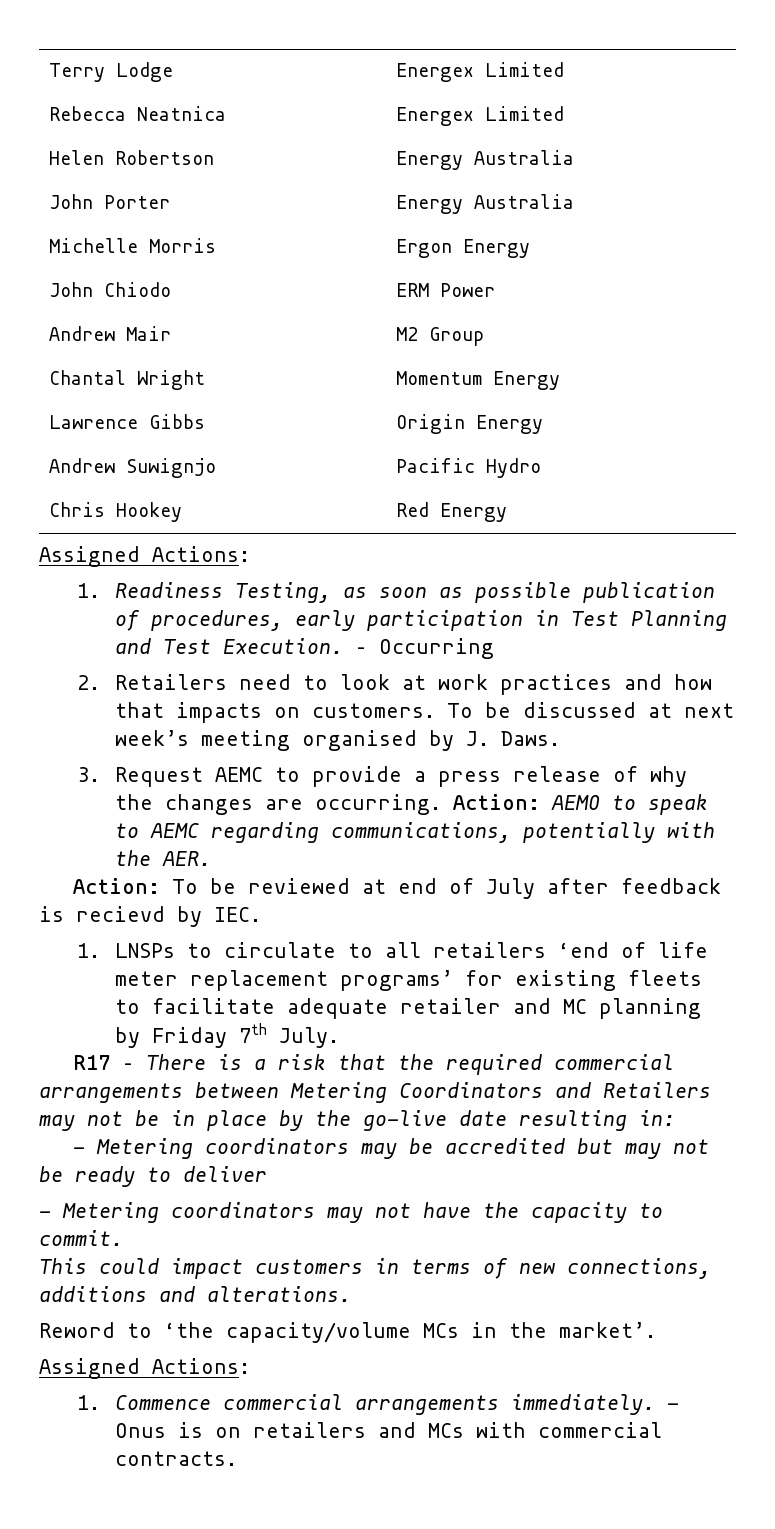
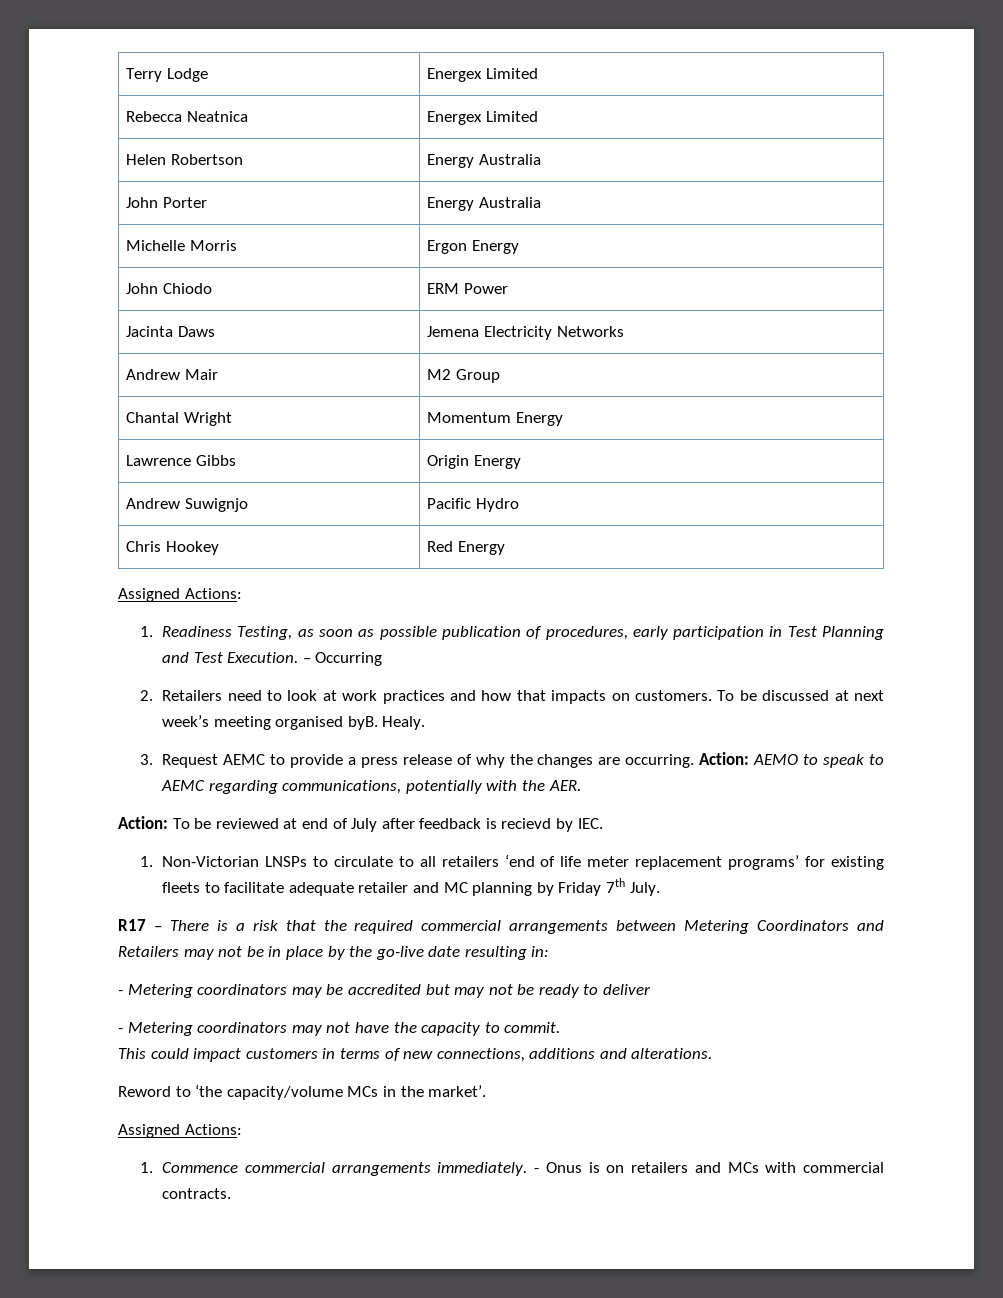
(496, 290) none -> [126,326,216,337] [427,326,624,340] // Jacinta Daws | Jemena Electricity Networks
[429,730,561,751] by J. Daws. -> [347,716,426,730] byB. Healy.
(101, 950) none -> [162,856,260,867] Non-Victorian

